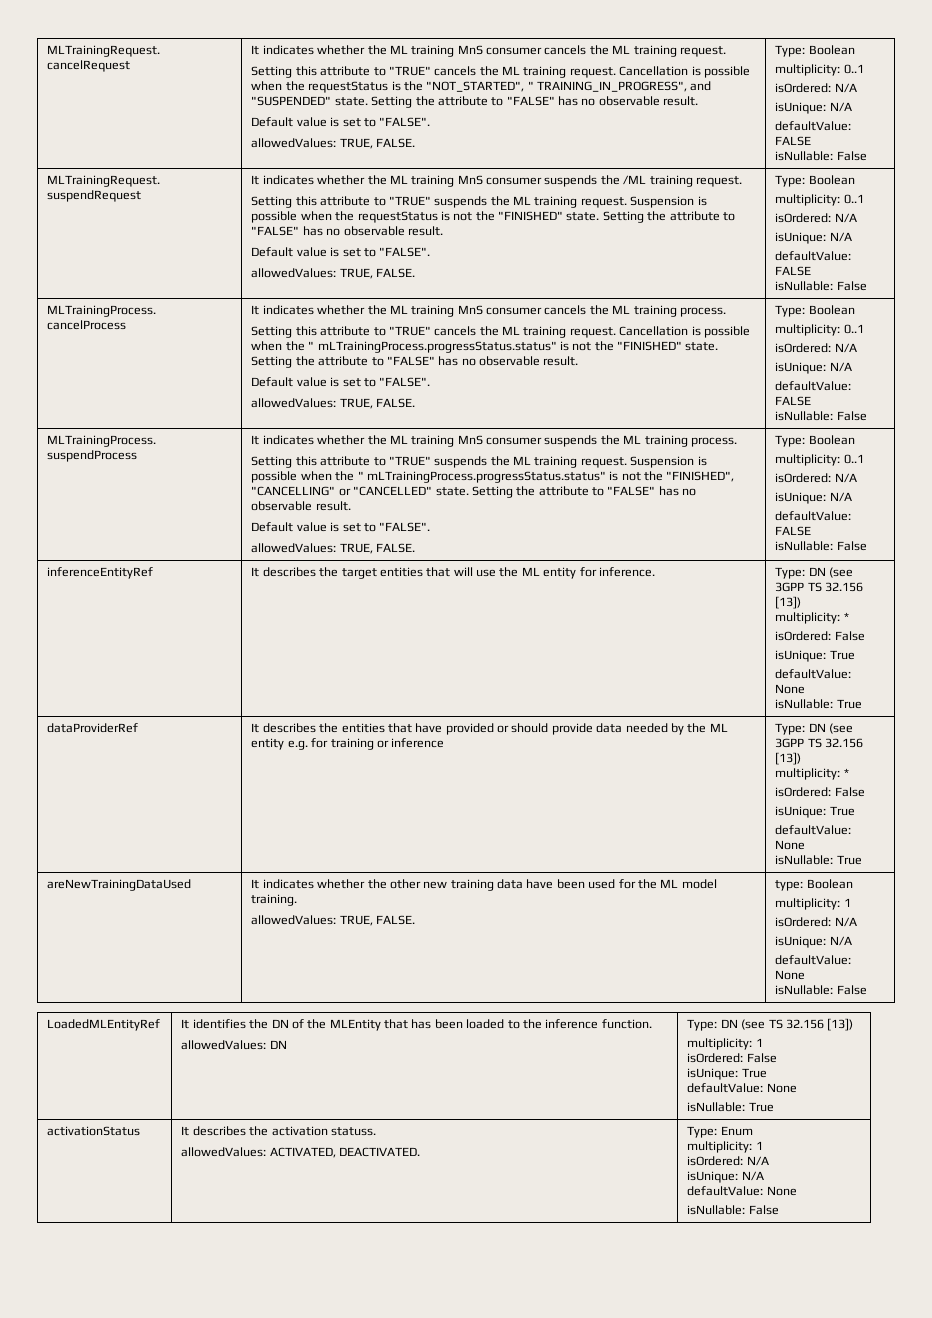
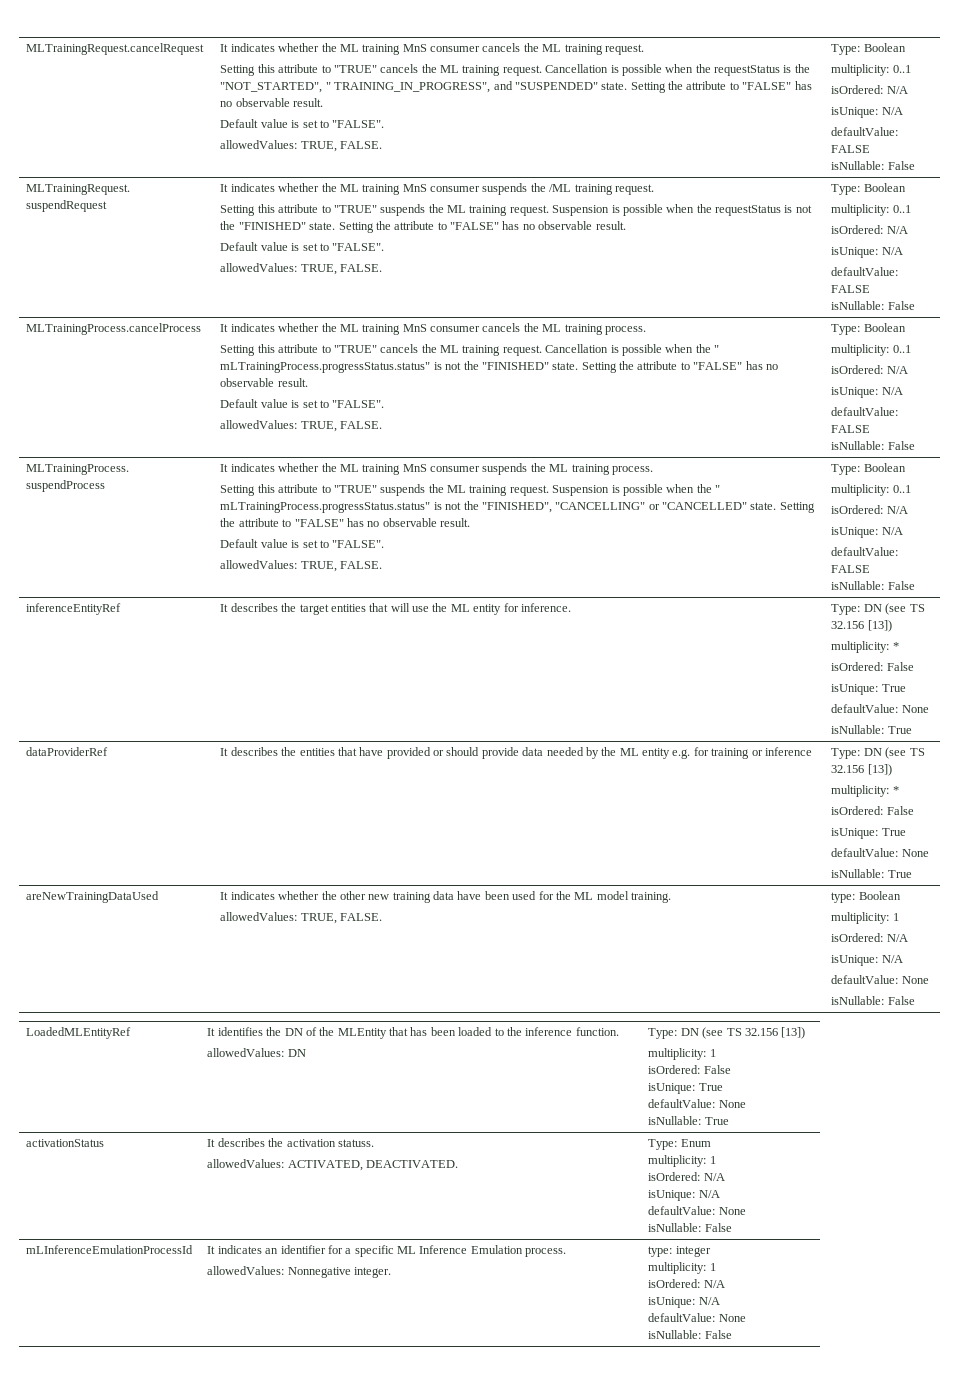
[775,582,805,592] 3GPP -> (907, 609) none
[775,738,805,748] 3GPP -> (907, 753) none
(779, 1210) none -> [26,1245,194,1254] [207,1245,567,1257] [207,1266,392,1278] [648,1246,711,1257] [648,1262,716,1274] [648,1279,725,1288] [648,1297,720,1308] [648,1313,746,1322] [648,1330,732,1339] // mLInferenceEmulationProcessId | It indicates an identifier for a specific ML Inference Emulation process. // allowedValues: Nonnegative integer. | type: integer // multiplicity: 1 // isOrdered: N/A // isUnique: N/A // defaultValue: None // isNullable: False

